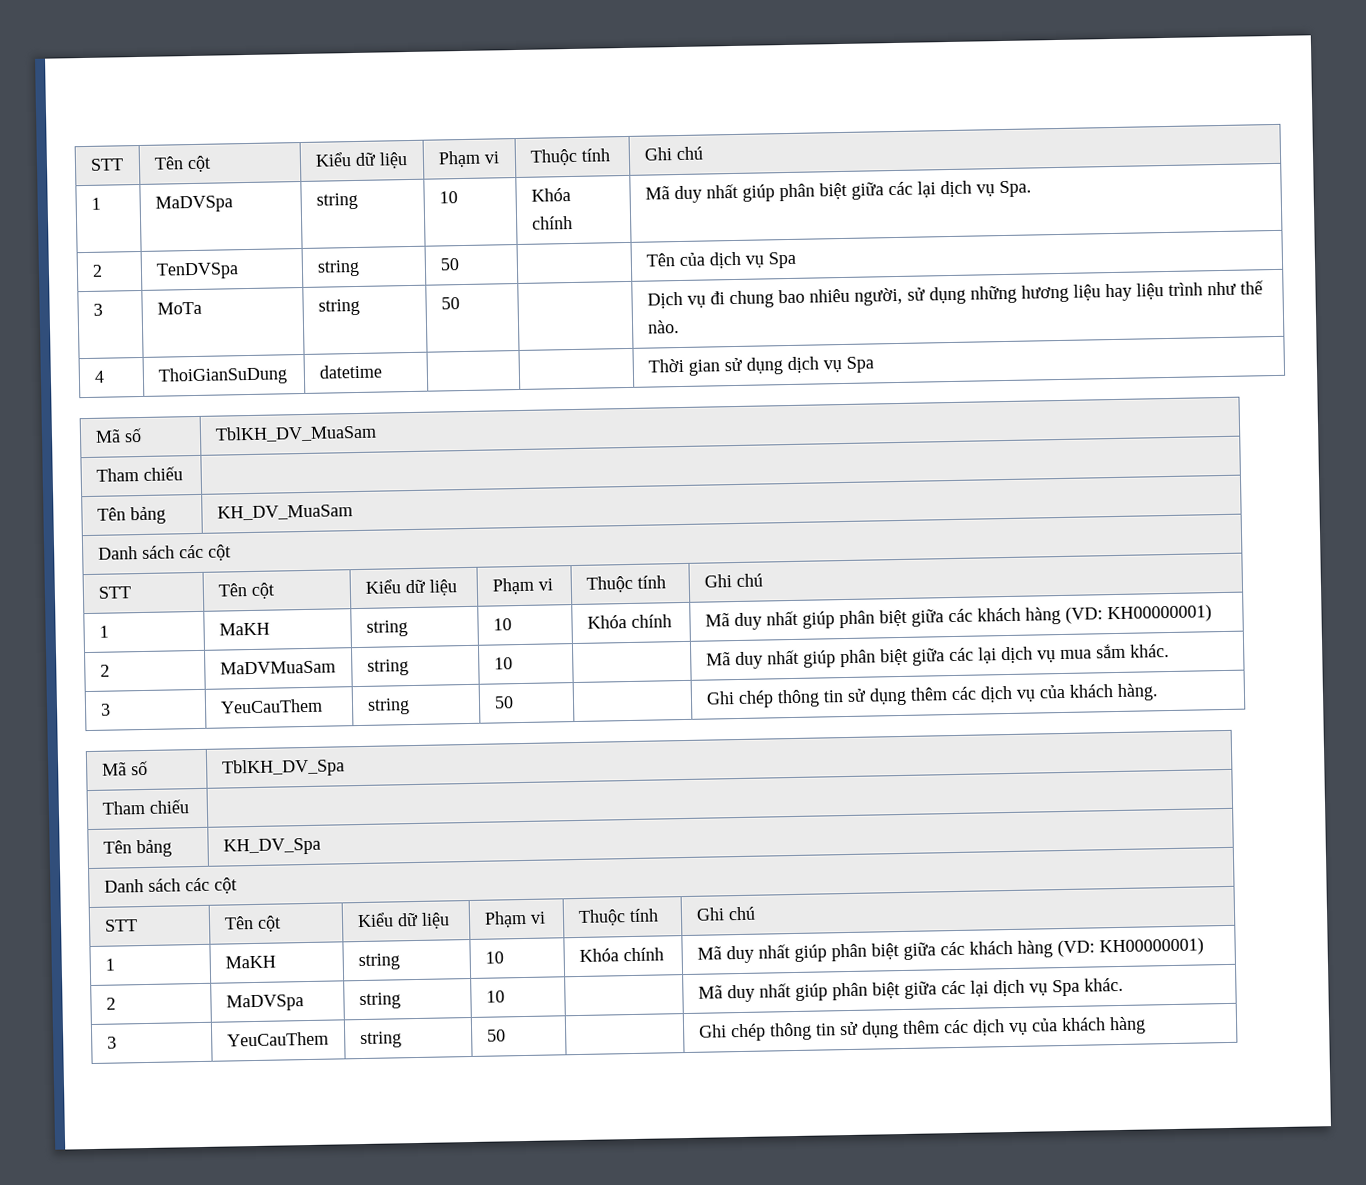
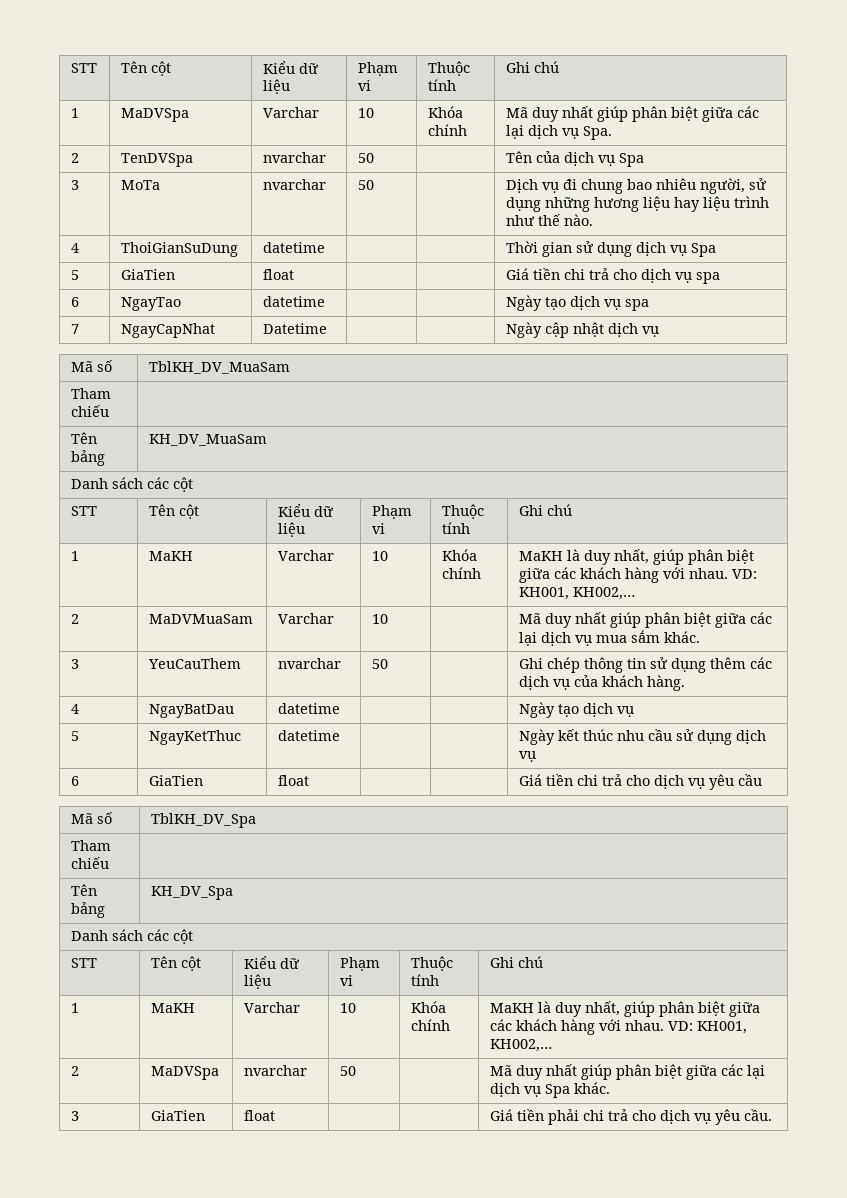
[315,192,358,210] string -> [262,107,319,118] Varchar
[316,259,360,277] string -> [262,152,326,163] nvarchar
[317,298,360,316] string -> [262,179,326,190] nvarchar
(874, 364) none -> [70,270,79,280] [120,269,175,280] [262,269,294,280] [505,268,720,284] [70,297,79,307] [120,297,181,311] [262,296,325,307] [505,295,649,311] [70,324,79,334] [120,323,215,338] [262,323,327,334] [505,322,659,338] // 5 | GiaTien | float | | | Giá tiền chi trả cho dịch vụ spa // 6 | NgayTao | datetime | | | Ngày tạo dịch vụ spa // 7 | NgayCapNhat | Datetime | | | Ngày cập nhật dịch vụ
[365,620,408,637] [492,618,512,631] [586,614,672,629] [704,604,1212,631] string | 10 | Khóa chính | Mã duy nhất giúp phân biệt giữa các khách hàng (VD: KH00000001) -> [277,550,334,561] [371,551,388,561] [441,549,477,561] [441,567,481,579] [518,549,754,565] [518,567,757,583] [518,587,635,600] Varchar | 10 | Khóa chính | MaKH là duy nhất, giúp phân biệt giữa các khách hàng với nhau. VD: KH001, KH002,…
[366,659,409,676] string -> [277,613,334,624] Varchar
[366,698,410,715] string -> [277,658,341,669] nvarchar
(1159, 692) none -> [70,704,79,714] [148,704,234,718] [277,703,340,714] [518,702,634,718] [70,731,79,741] [148,730,241,745] [277,730,340,741] [518,729,766,745] [518,751,536,762] [70,776,79,786] [148,775,203,786] [277,775,309,786] [518,774,762,790] // 4 | NgayBatDau | datetime | | | Ngày tạo dịch vụ // 5 | NgayKetThuc | datetime | | | Ngày kết thúc nhu cầu sử dụng dịch vụ // 6 | GiaTien | float | | | Giá tiền chi trả cho dịch vụ yêu cầu
[357,953,400,971] [484,951,504,964] [578,947,664,962] [696,937,1204,964] string | 10 | Khóa chính | Mã duy nhất giúp phân biệt giữa các khách hàng (VD: KH00000001) -> [243,1002,300,1013] [339,1003,356,1013] [410,1001,446,1013] [410,1019,450,1031] [489,1001,760,1017] [489,1019,747,1035] [489,1039,552,1052] Varchar | 10 | Khóa chính | MaKH là duy nhất, giúp phân biệt giữa các khách hàng với nhau. VD: KH001, KH002,…
[358,992,401,1010] [485,990,505,1003] string | 10 -> [243,1065,307,1076] [339,1066,356,1076] nvarchar | 50
[226,1031,329,1047] [359,1031,402,1049] [486,1029,506,1042] [697,1016,1146,1042] YeuCauThem | string | 50 | | Ghi chép thông tin sử dụng thêm các dịch vụ của khách hàng -> [150,1110,205,1121] [243,1110,275,1121] [489,1109,772,1125] GiaTien | float | | | Giá tiền phải chi trả cho dịch vụ yêu cầu.

